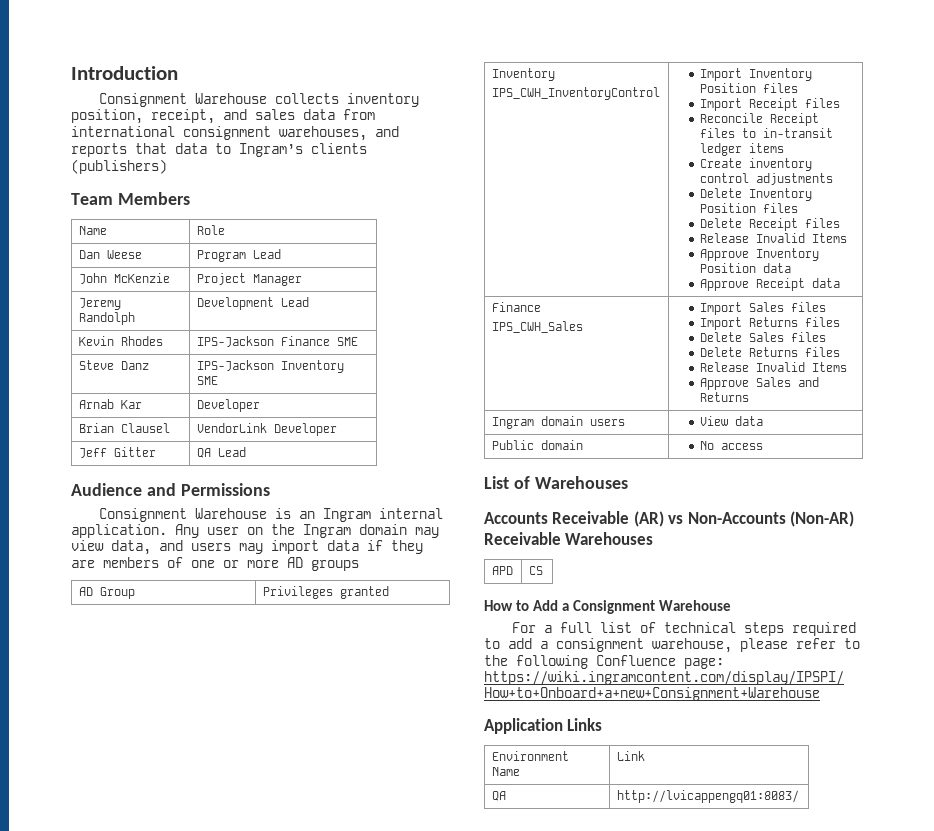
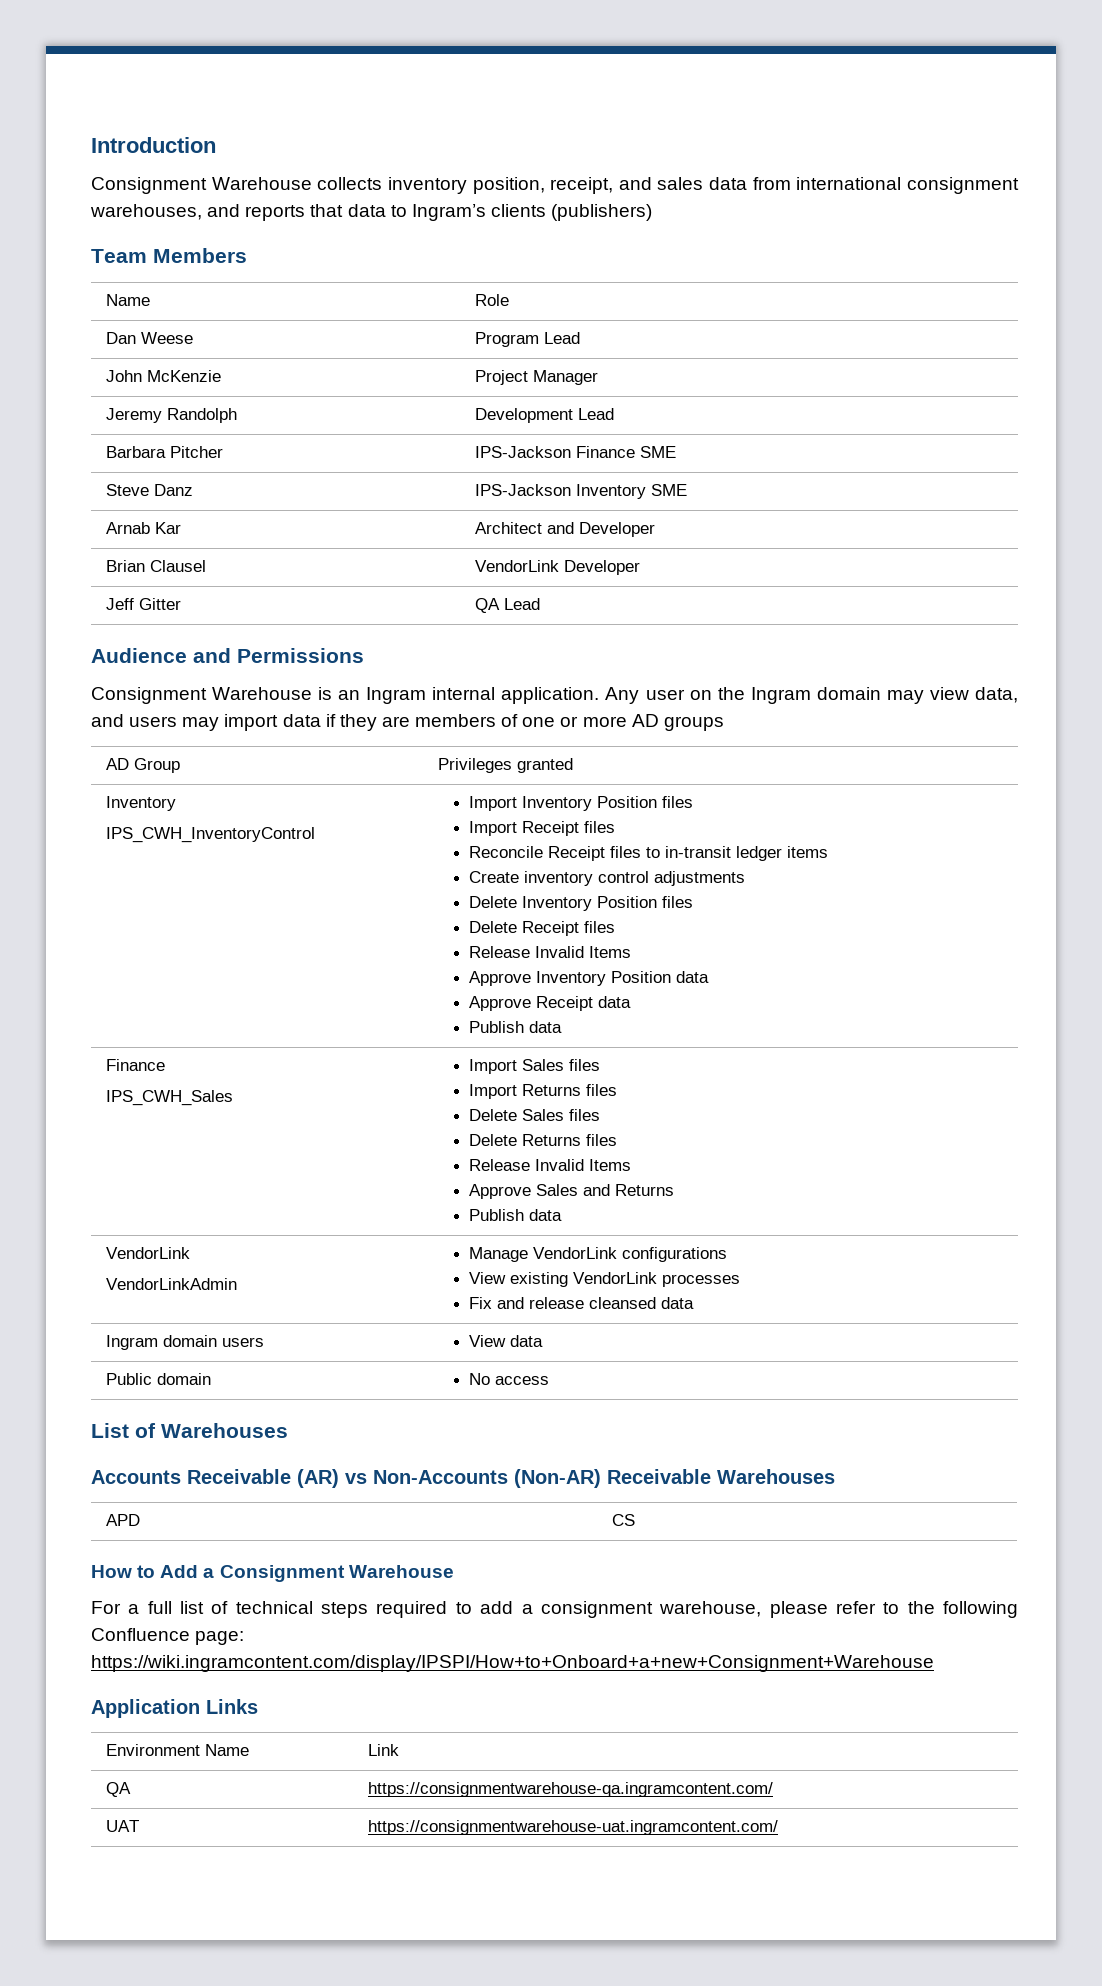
[78,336,163,346] Kevin Rhodes -> [105,446,223,458] Barbara Pitcher
(142, 404) none -> [474,522,574,534] Architect and
(840, 283) none -> [469,1021,563,1033] // Publish data
(749, 397) none -> [469,1209,563,1221] [105,1247,190,1259] [105,1278,237,1290] [469,1247,728,1262] [469,1272,741,1287] [469,1297,695,1309] // Publish data // VendorLink // VendorLinkAdmin | Manage VendorLink configurations // View existing VendorLink processes // Fix and release cleansed data
[616,790,799,803] http://lvicappengq01:8083/ -> [367,1782,773,1797] [105,1820,139,1832] [367,1820,778,1835] https://consignmentwarehouse-qa.ingramcontent.com/ // UAT | https://consignmentwarehouse-uat.ingramcontent.com/

